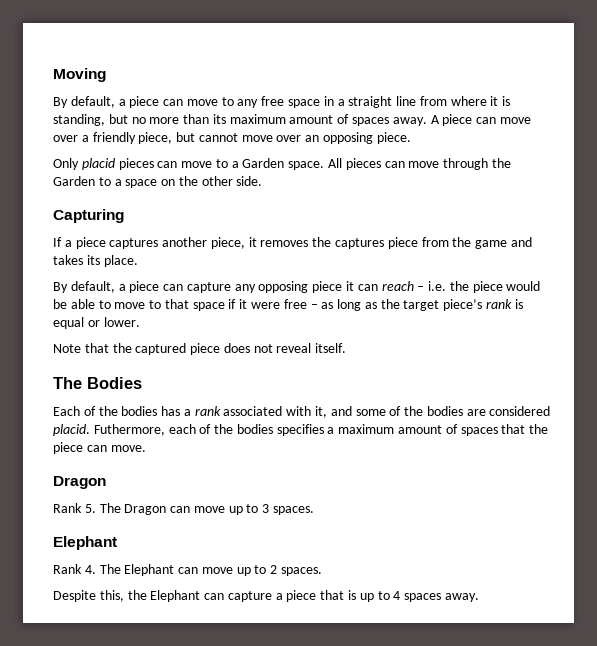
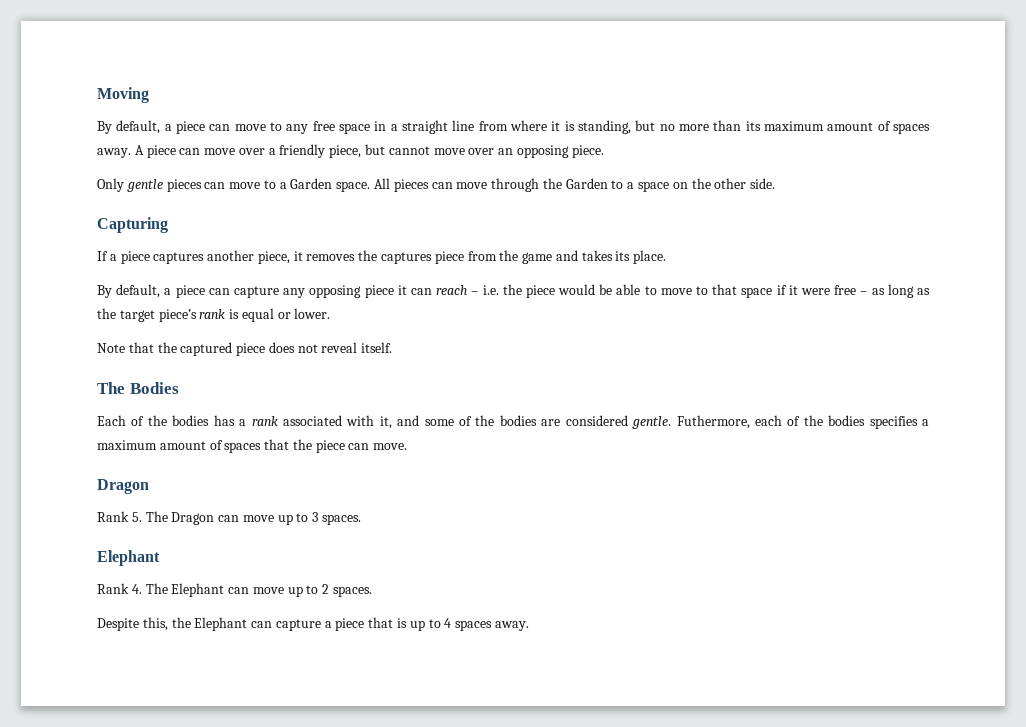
[81,158,115,170] placid -> [126,179,163,192] gentle
[53,424,90,436] placid. -> [632,416,672,429] gentle.

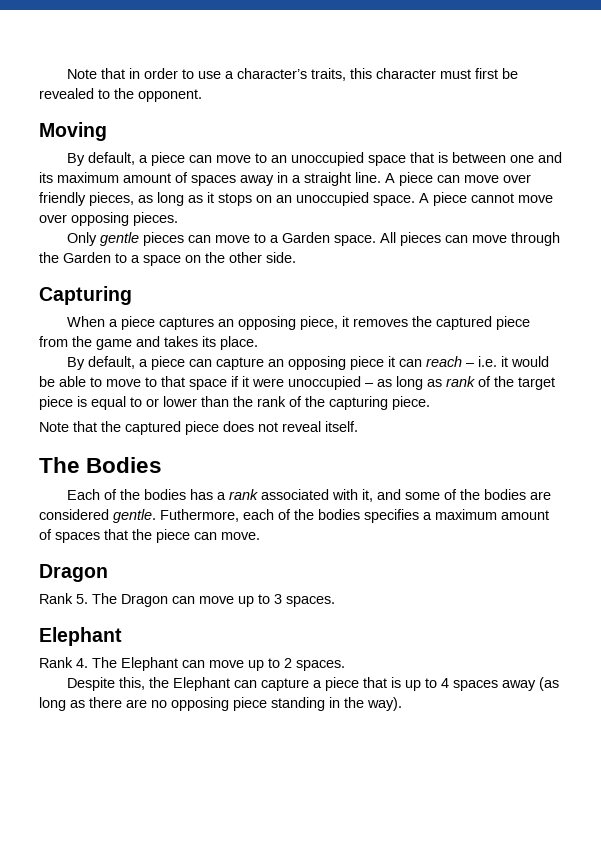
(97, 95) none -> [66,68,518,81] [39,88,202,102] Note that in order to use a character’s traits, this character must first be revealed to the opponent. //
[286,120,742,134] any free space in a straight line from where it is standing, but no more than -> [270,152,562,166] an unoccupied space that is between one and
[97,148,131,158] away. -> [240,172,381,186] away in a straight line.
[268,144,604,158] a friendly piece, but cannot move over an opposing piece. -> [39,192,553,206] [39,212,178,226] friendly pieces, as long as it stops on an unoccupied space. A piece cannot move over opposing pieces.
[97,251,108,261] If -> [66,316,105,327] When
[207,250,255,261] another -> [217,316,296,330] an opposing
[381,252,433,264] captures -> [435,316,492,330] captured
[283,288,306,298] any -> [267,359,284,367] an
[502,284,555,298] the piece -> [500,356,508,367] it
[834,285,857,295] free -> [288,376,361,390] unoccupied
[97,308,331,322] the target piece’s rank is equal or lower. -> [446,376,555,390] [39,396,430,410] rank of the target piece is equal to or lower than the rank of the capturing piece.
[494,621,529,631] away. -> [501,677,559,691] [39,697,402,711] away (as long as there are no opposing piece standing in the way).

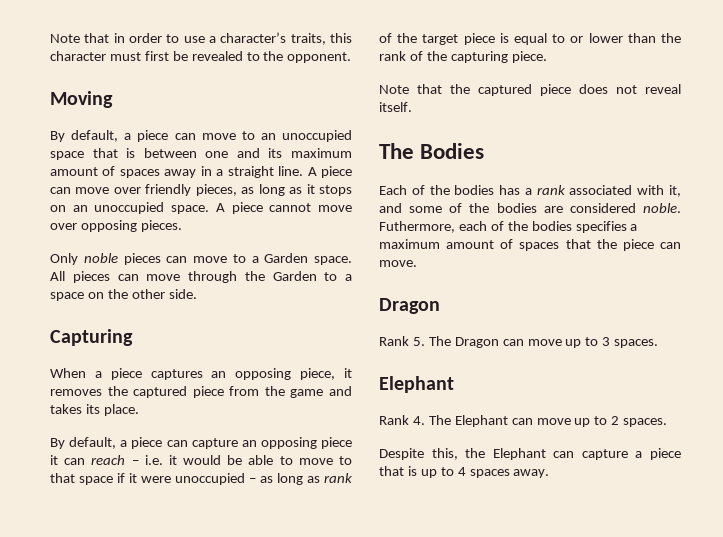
[99,232,139,246] gentle -> [83,253,118,263] noble
[113,509,156,523] gentle. -> [643,203,681,213] noble.
[501,677,559,691] [39,697,402,711] away (as long as there are no opposing piece standing in the way). -> [513,469,550,478] away.

